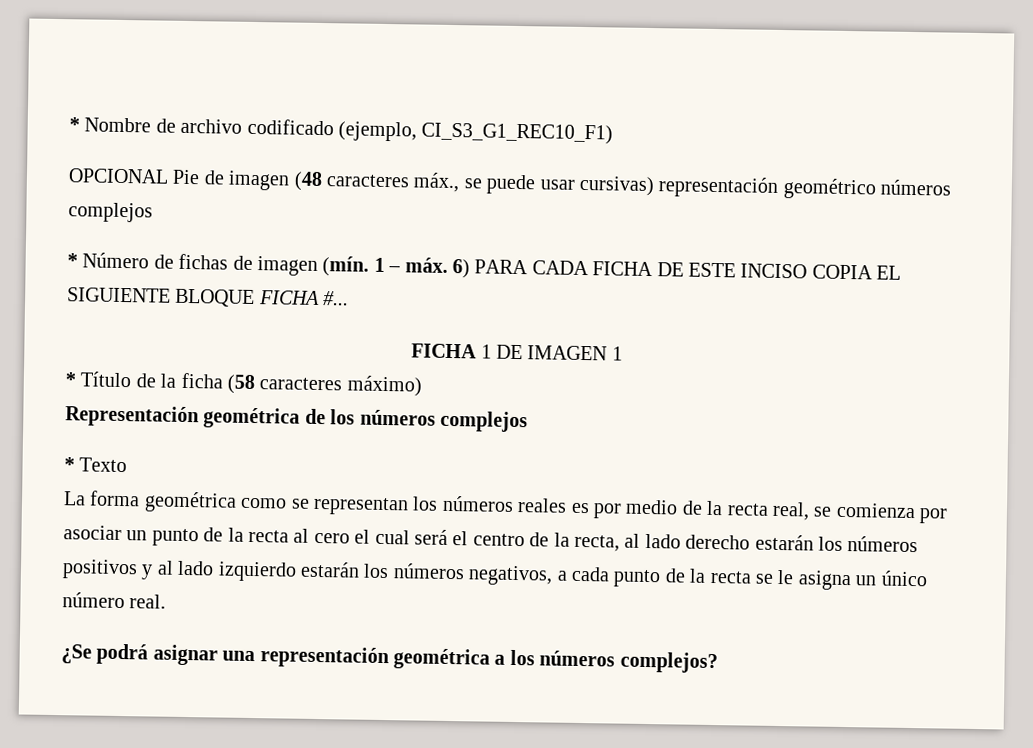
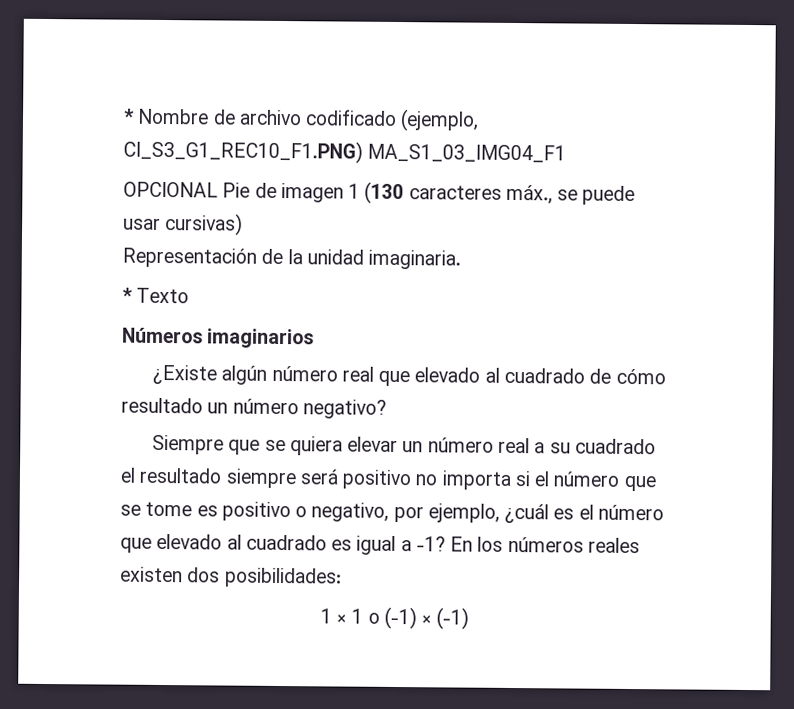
[421,122,614,145] CI_S3_G1_REC10_F1) -> [123,139,567,164] CI_S3_G1_REC10_F1.PNG) MA_S1_03_IMG04_F1
[293,171,323,192] (48 -> [348,181,405,205] 1 (130
[658,176,952,200] [68,202,153,223] [67,252,902,280] [67,287,350,308] [411,343,623,361] [65,371,422,397] [65,405,528,433] [64,457,128,473] [63,490,949,524] [63,525,919,553] [62,559,928,591] [62,592,167,609] [61,643,718,674] representación geométrico números complejos // * Número de fichas de imagen (mín. 1 – máx. 6) PARA CADA FICHA DE ESTE INCISO COPIA EL SIGUIENTE BLOQUE FICHA #... // FICHA 1 DE IMAGEN 1 // * Título de la ficha (58 caracteres máximo) // Representación geométrica de los números complejos // * Texto // La forma geométrica como se representan los números reales es por medio de la recta real, se comienza por asociar un punto de la recta al cero el cual será el centro de la recta, al lado derecho estarán los números positivos y al lado izquierdo estarán los números negativos, a cada punto de la recta se le asigna un único número real. // ¿Se podrá asignar una representación geométrica a los números complejos? -> [122,247,462,270] [122,287,190,304] [122,327,315,349] [152,364,666,387] [121,397,387,419] [152,434,656,456] [120,467,656,492] [120,501,664,524] [120,533,640,556] [120,566,342,588] [319,606,470,630] // Representación de la unidad imaginaria. // * Texto // Números imaginarios // ¿Existe algún número real que elevado al cuadrado de cómo resultado un número negativo? // Siempre que se quiera elevar un número real a su cuadrado el resultado siempre será positivo no importa si el número que se tome es positivo o negativo, por ejemplo, ¿cuál es el número que elevado al cuadrado es igual a -1? En los números reales existen dos posibilidades: // 1 × 1 o (-1) × (-1)

